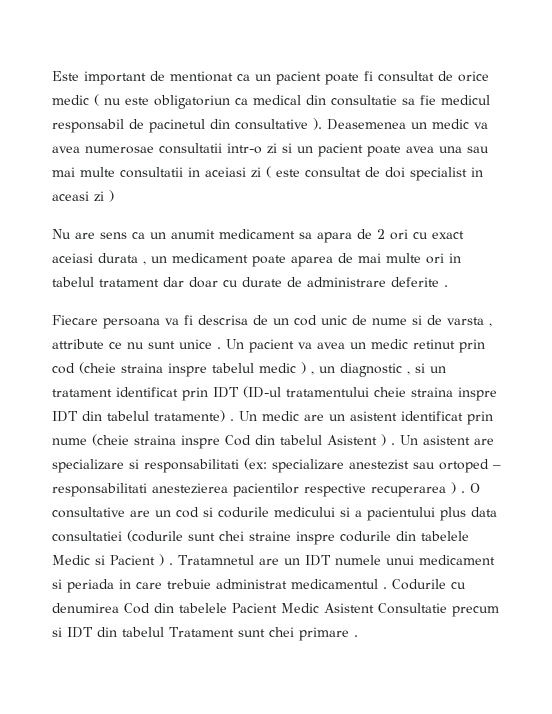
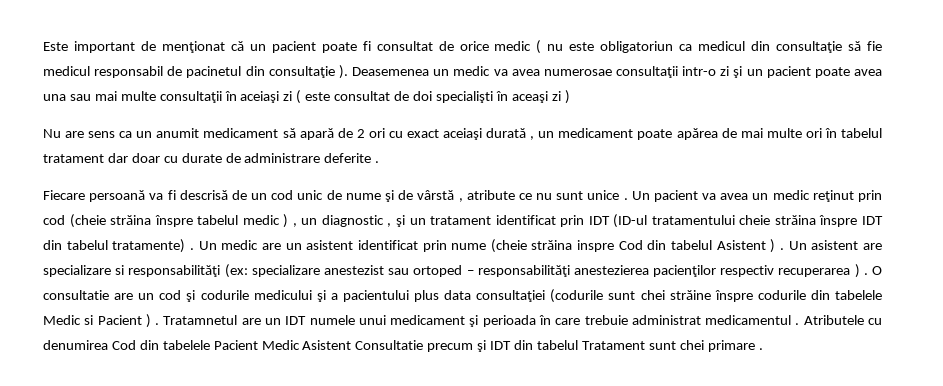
[170,71,250,82] mentionat ca -> [161,41,244,53] menţionat că
[253,95,415,106] medical din consultatie sa -> [698,41,862,53] medicul din consultaţie să
[235,119,308,130] consultative -> [268,66,335,78] consultaţie
[159,143,222,154] consultatii -> [615,66,678,78] consultaţii
[282,143,292,153] si -> [733,66,743,78] şi
[120,167,246,178] consultatii in aceiasi -> [159,91,280,103] consultaţii în aceiaşi
[410,167,483,181] [52,191,89,201] specialist in aceasi -> [435,91,548,103] specialişti în aceaşi
[299,232,352,243] sa apara -> [282,128,334,140] să apară
[52,253,138,263] aceiasi durata -> [443,128,527,140] aceiaşi durată
[291,256,333,267] aparea -> [676,128,718,140] apărea
[449,253,461,263] in -> [824,128,837,138] în
[103,318,160,329] persoana -> [89,190,146,202] persoană
[198,315,248,325] descrisa -> [179,190,228,200] descrisă
[412,315,492,327] [52,339,104,349] si de varsta , attribute -> [384,190,515,202] şi de vârstă , atribute
[413,339,455,349] retinut -> [812,190,854,202] reţinut
[121,363,207,377] straina inspre -> [110,215,193,227] străina înspre
[415,363,425,373] si -> [396,215,405,227] şi
[411,387,497,401] straina inspre -> [774,215,858,227] străina înspre
[134,435,176,445] straina -> [531,240,573,250] străina
[144,459,239,473] responsabilitati -> [128,265,221,277] responsabilităţi
[52,483,366,497] responsabilitati anestezierea pacientilor respective -> [477,265,775,277] responsabilităţi anestezierea pacienţilor respectiv
[52,507,125,518] consultative -> [43,290,109,300] consultatie
[203,507,213,517] si -> [186,290,196,302] şi
[340,507,350,517] si -> [316,290,326,302] şi
[52,531,122,542] consultatiei -> [476,290,546,302] consultaţiei
[249,531,335,545] straine inspre -> [669,290,753,302] străine înspre
[52,579,131,593] si periada in -> [469,315,551,327] şi perioada în
[392,579,446,590] Codurile -> [803,315,864,325] Atributele
[52,627,62,637] si -> [477,340,487,352] şi

